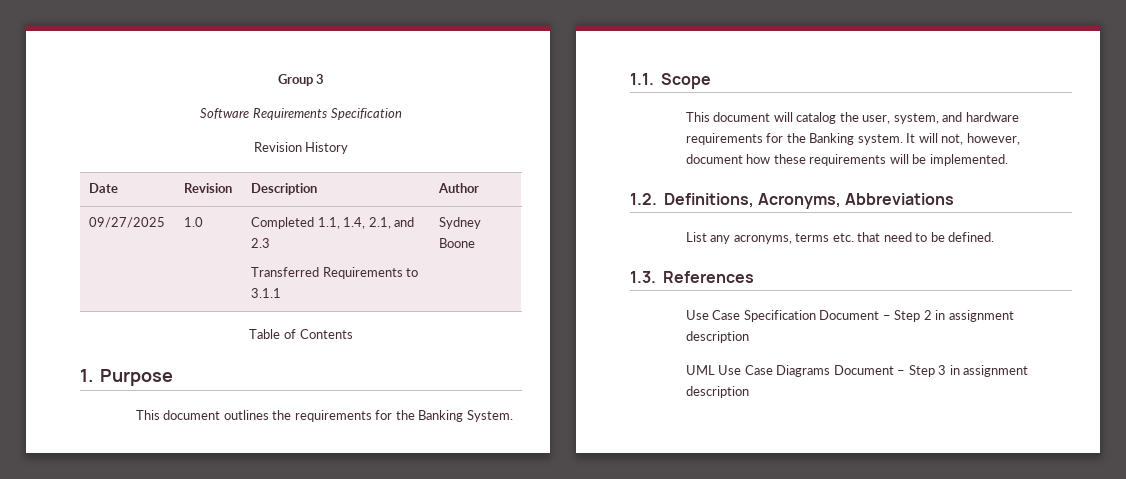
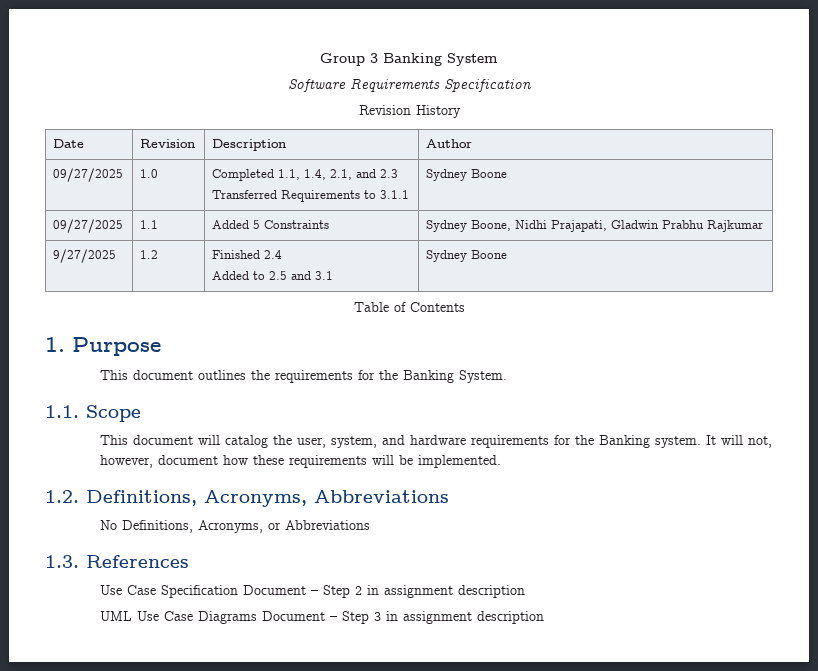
(325, 79) none -> [383,53,498,66] Banking System
(476, 243) none -> [53,219,124,233] [140,220,159,229] [212,220,330,229] [426,220,764,232] [53,249,117,263] [140,250,159,259] [212,250,283,259] [212,271,334,280] [426,250,508,262] // 09/27/2025 | 1.1 | Added 5 Constraints | Sydney Boone, Nidhi Prajapati, Gladwin Prabhu Rajkumar // 9/27/2025 | 1.2 | Finished 2.4 // Added to 2.5 and 3.1 | Sydney Boone
[685,232,995,244] List any acronyms, terms etc. that need to be defined. -> [100,520,371,533] No Definitions, Acronyms, or Abbreviations

